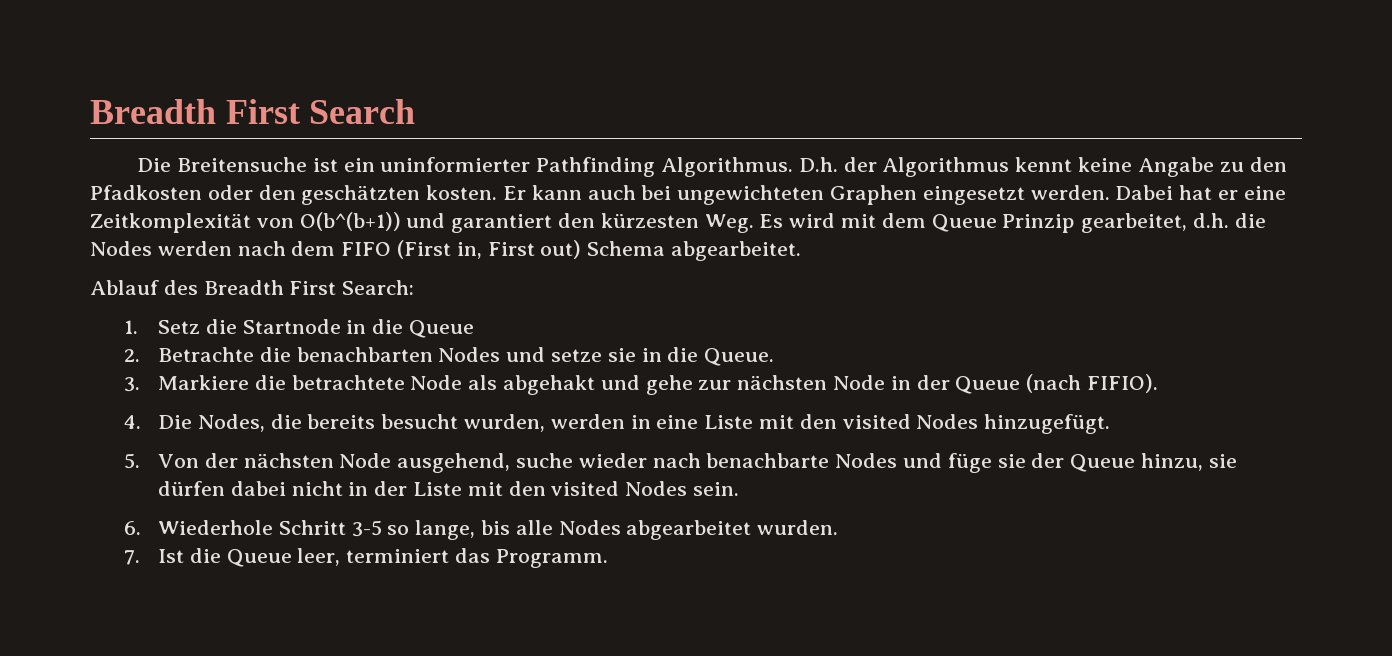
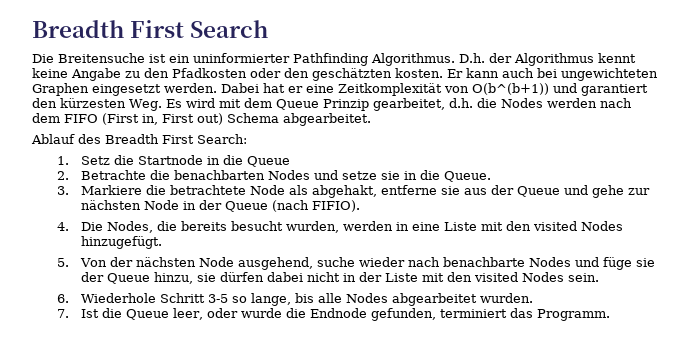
[502,375,595,395] abgehakt -> [312,185,561,198] abgehakt, entferne sie aus der Queue
(341, 557) none -> [207,308,437,321] oder wurde die Endnode gefunden,

